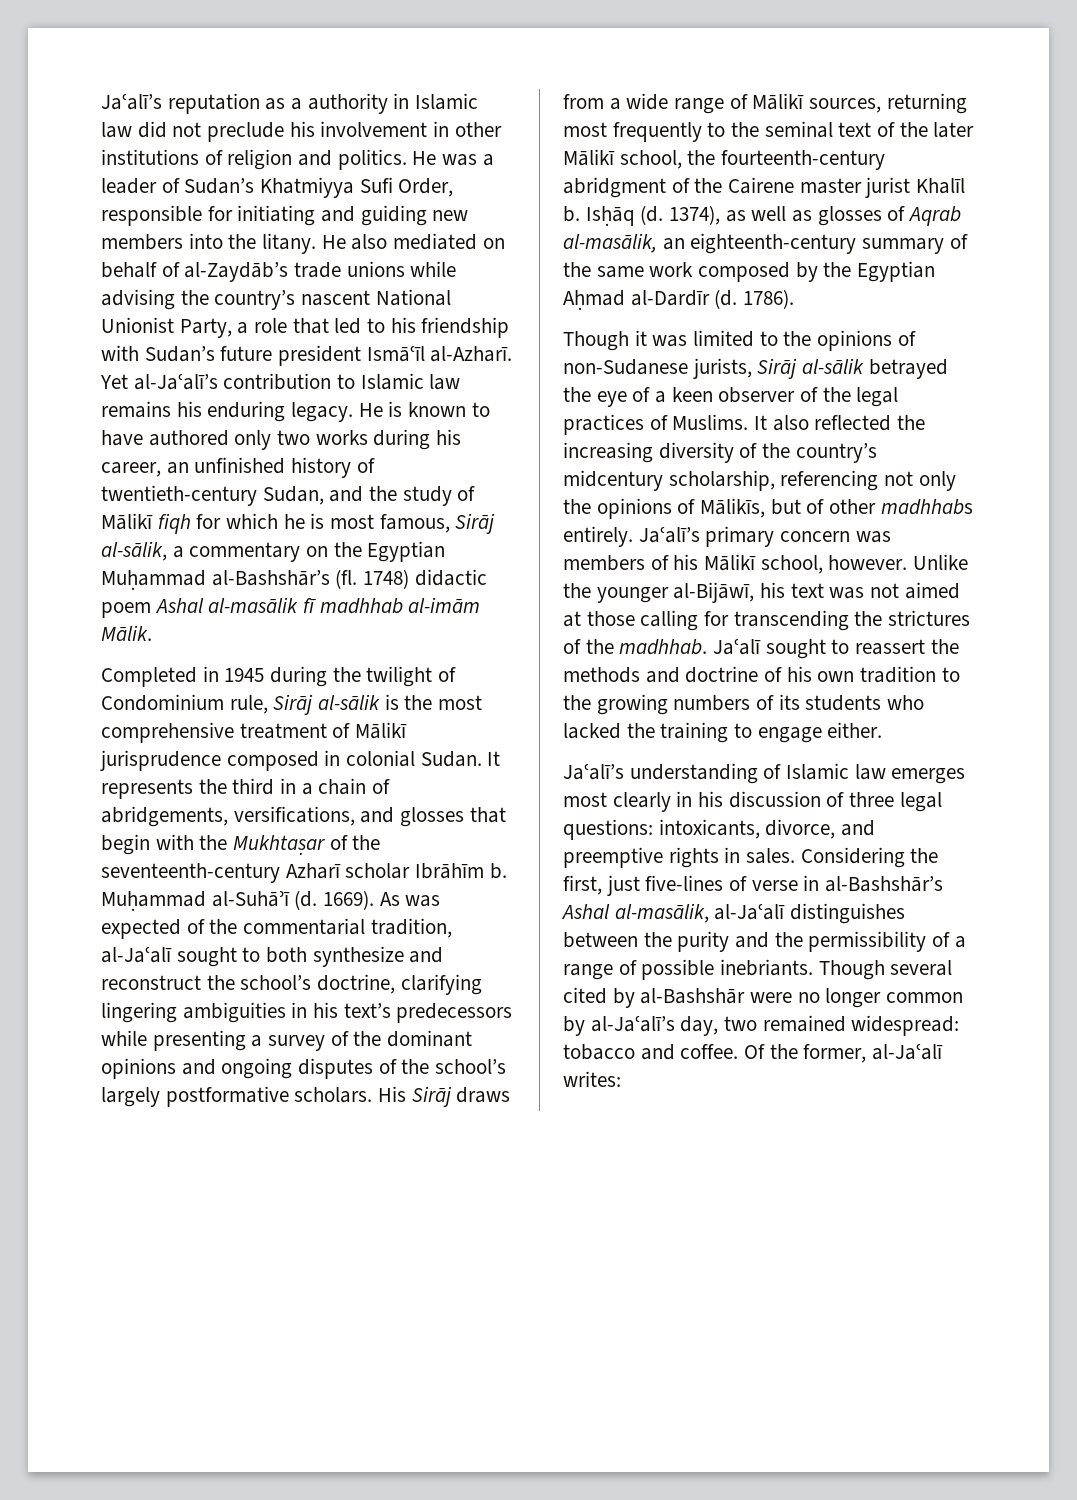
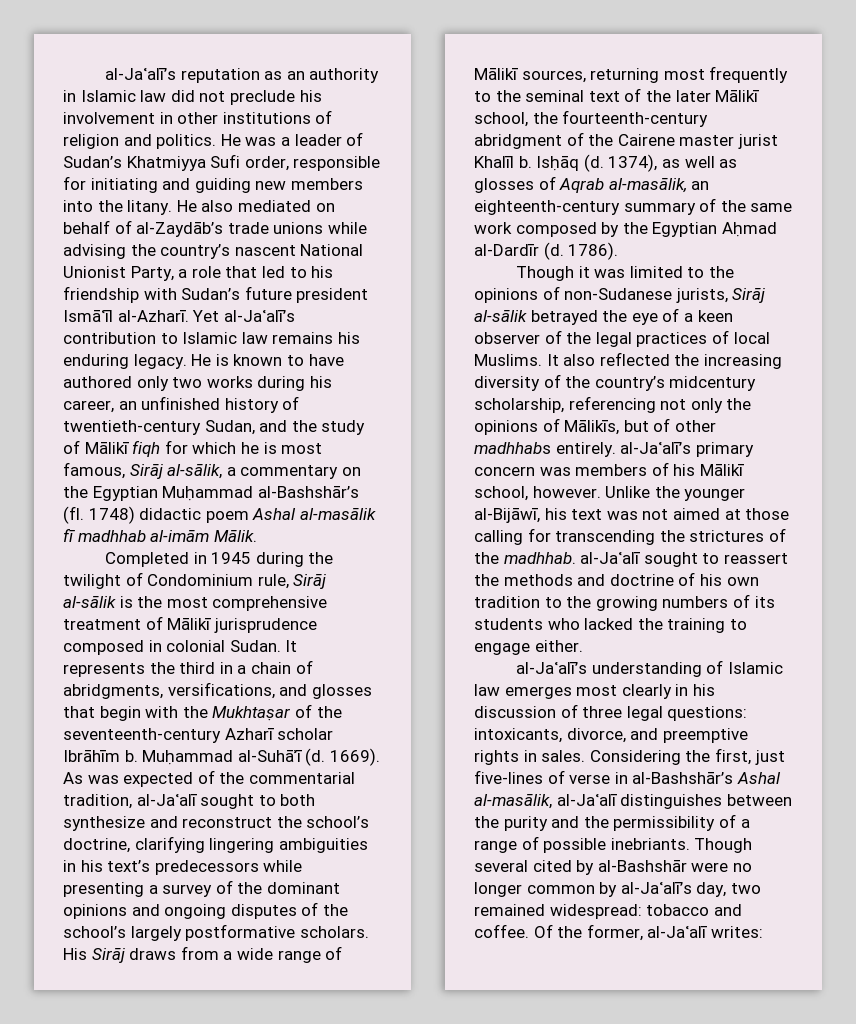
[101,93,162,110] Jaʿalī’s -> [104,67,176,80] al-Jaʿalī’s
[291,98,303,110] a -> [286,71,305,80] an
[398,178,454,197] Order, -> [244,156,289,171] order,
[101,806,228,827] abridgements, -> [63,684,163,699] abridgments,
(668, 422) none -> [733,332,770,344] local
[638,526,700,543] Jaʿalī’s -> [620,441,692,454] al-Jaʿalī’s
[713,638,762,655] Jaʿalī -> [580,551,641,564] al-Jaʿalī
[563,763,624,780] Jaʿalī’s -> [515,661,587,674] al-Jaʿalī’s

